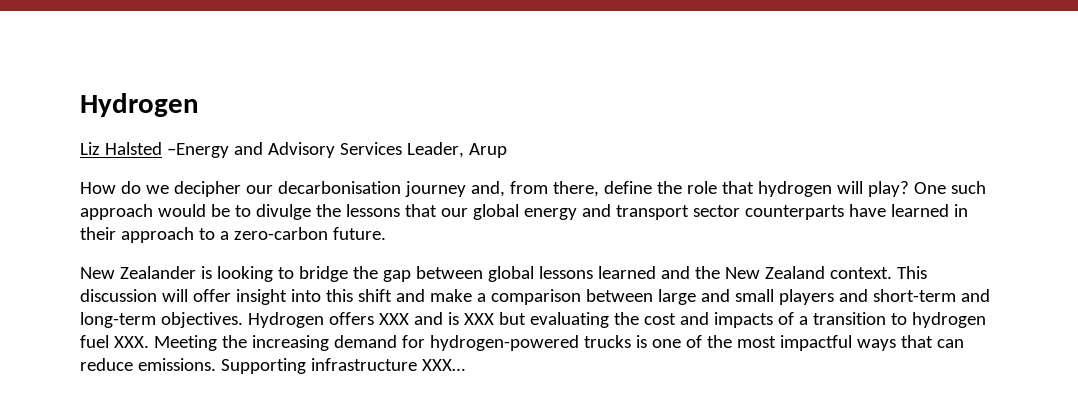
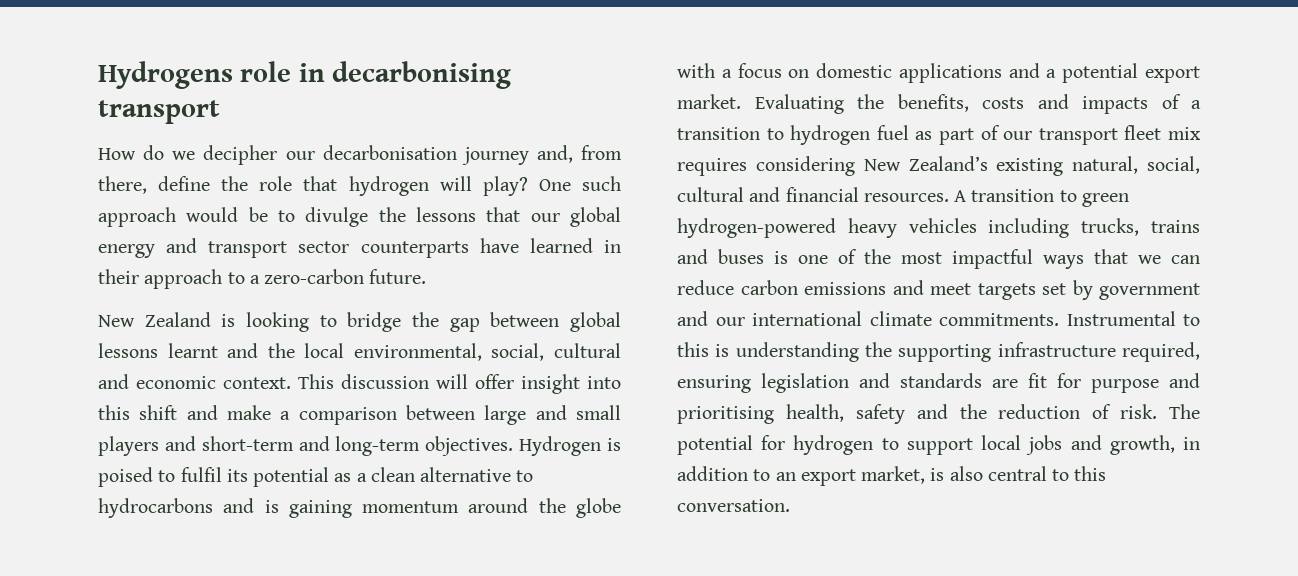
[80,93,199,117] [80,142,507,158] Hydrogen // Liz Halsted –Energy and Advisory Services Leader, Arup -> [98,61,512,89] [98,100,220,124] Hydrogens role in decarbonising transport
[119,266,196,279] Zealander -> [144,312,211,327] Zealand
[597,266,825,279] learned and the New Zealand -> [167,343,621,361] [98,374,216,389] learnt and the local environmental, social, cultural and economic
[328,312,676,328] offers XXX and is XXX but evaluating the cost -> [607,438,621,451] [98,467,534,487] [98,498,621,518] [677,63,1200,83] [677,94,1024,114] is poised to fulfil its potential as a clean alternative to hydrocarbons and is gaining momentum around the globe with a focus on domestic applications and a potential export market. Evaluating the benefits, costs
[113,335,631,351] XXX. Meeting the increasing demand for hydrogen-powered trucks -> [915,125,1201,145] [677,156,1200,176] [677,187,1129,207] [677,218,1200,238] [677,249,764,264] as part of our transport fleet mix requires considering New Zealand’s existing natural, social, cultural and financial resources. A transition to green hydrogen-powered heavy vehicles including trucks, trains and buses
(933, 341) none -> [1138,255,1161,264] we
[137,358,465,374] emissions. Supporting infrastructure XXX… -> [740,280,1200,300] [677,311,1200,326] [677,342,1200,362] [677,373,1200,393] [677,404,1200,424] [677,435,1200,455] [677,466,1107,486] [677,499,790,512] carbon emissions and meet targets set by government and our international climate commitments. Instrumental to this is understanding the supporting infrastructure required, ensuring legislation and standards are fit for purpose and prioritising health, safety and the reduction of risk. The potential for hydrogen to support local jobs and growth, in addition to an export market, is also central to this conversation.

